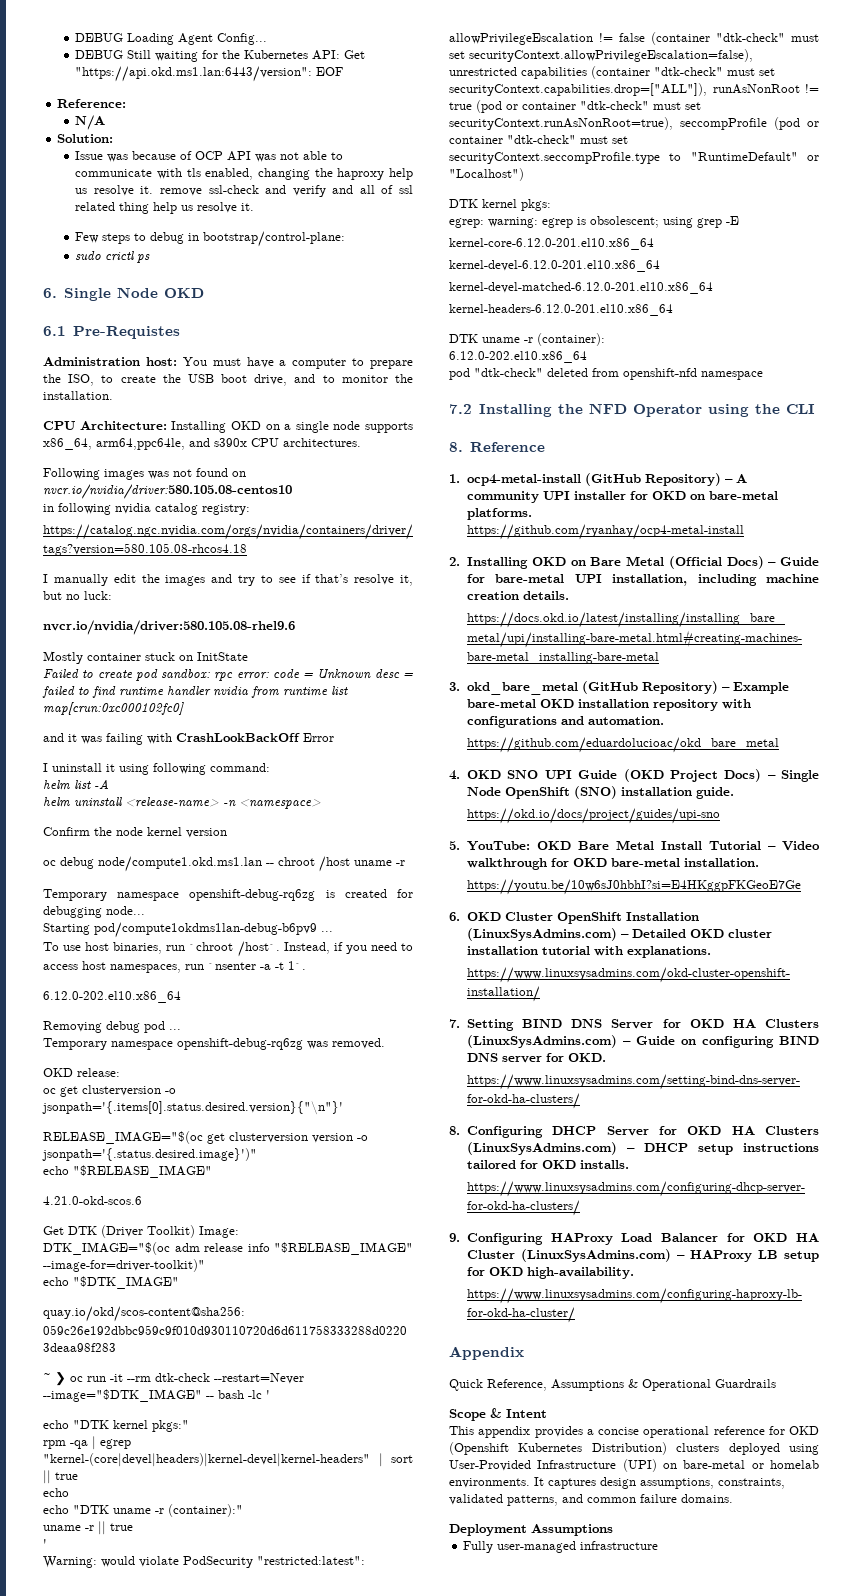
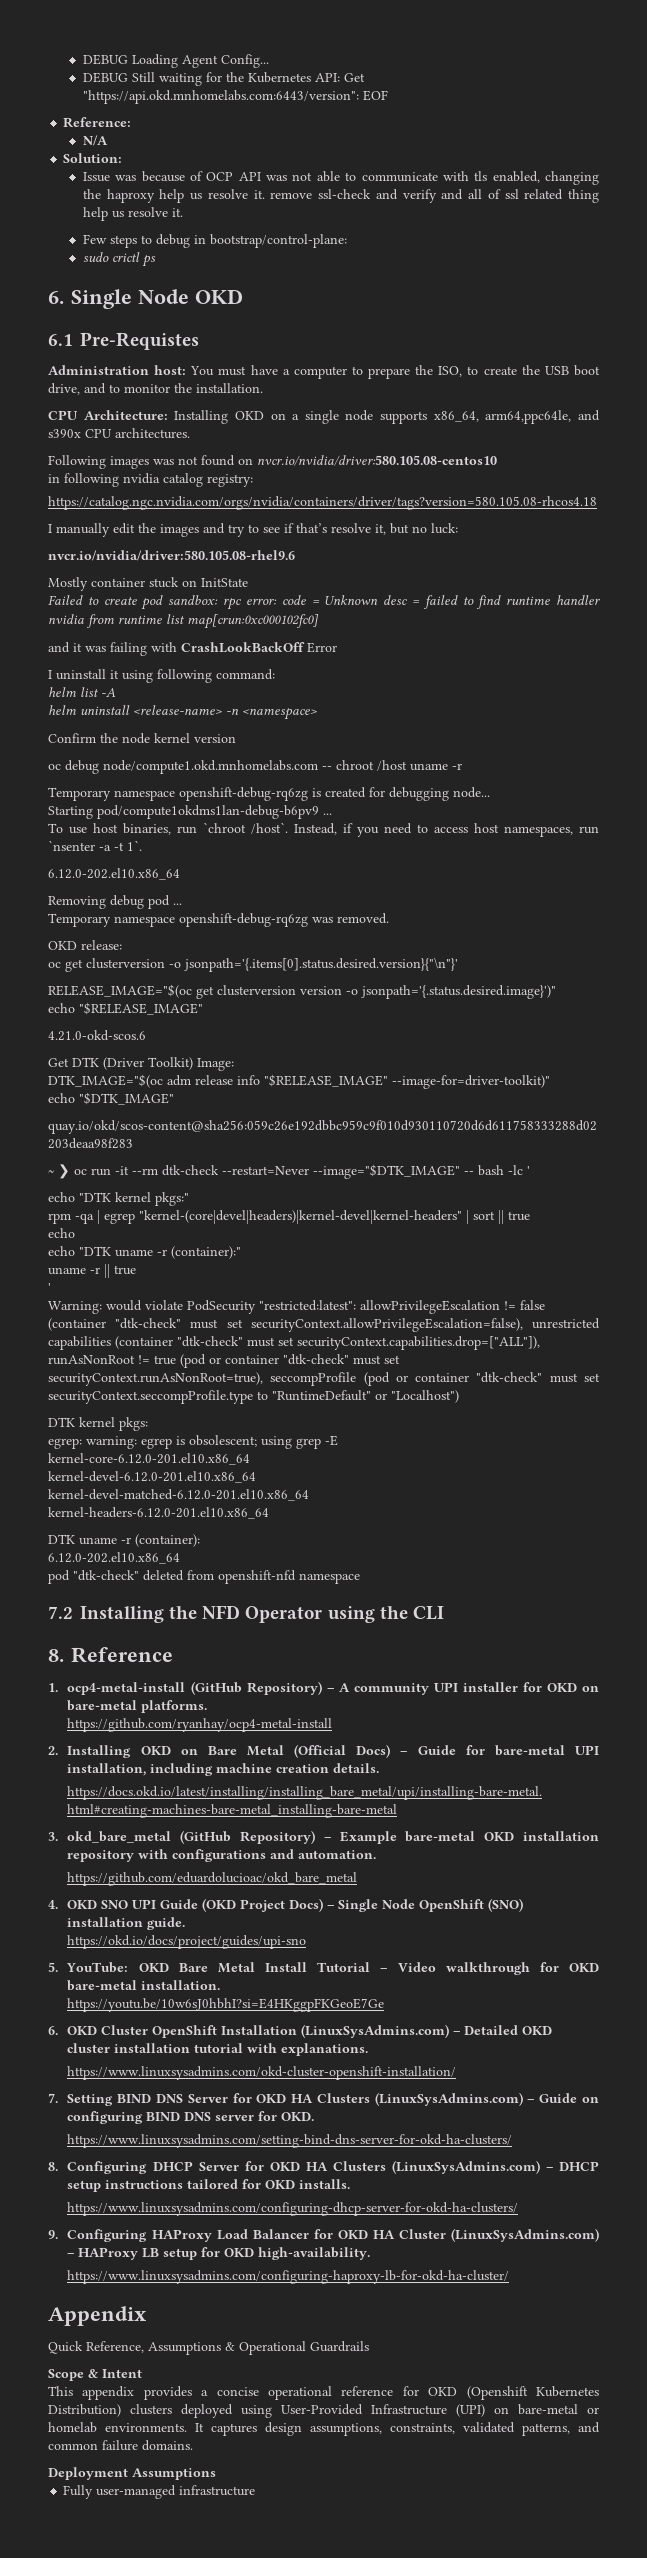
[75,66,313,82] "https://api.okd.ms1.lan:6443/version": -> [82,90,359,104] "https://api.okd.mnhomelabs.com:6443/version":
[98,856,262,872] node/compute1.okd.ms1.lan -> [103,760,318,774] node/compute1.okd.mnhomelabs.com

